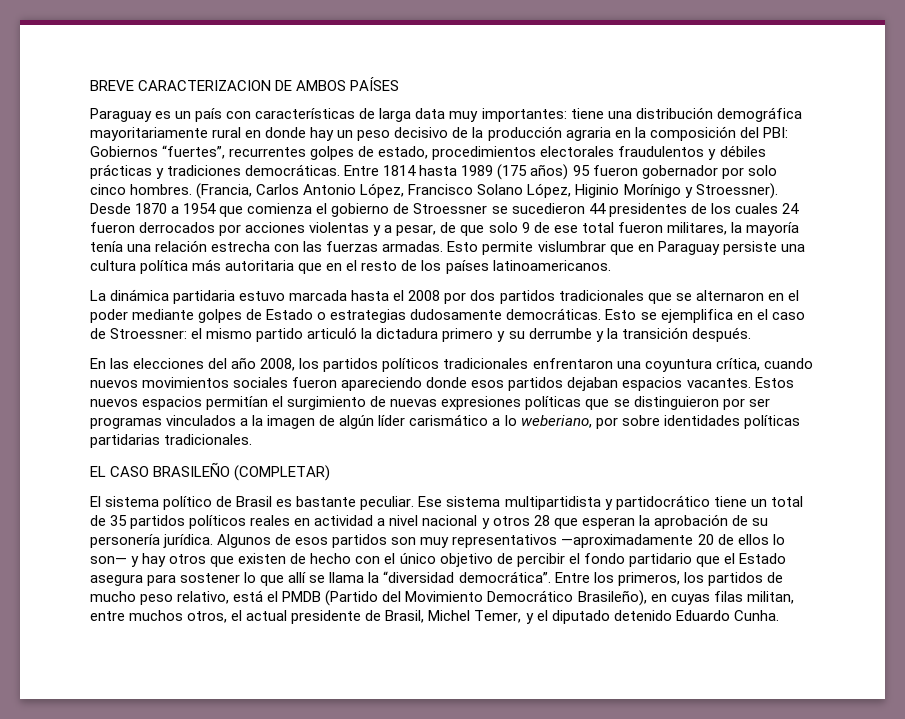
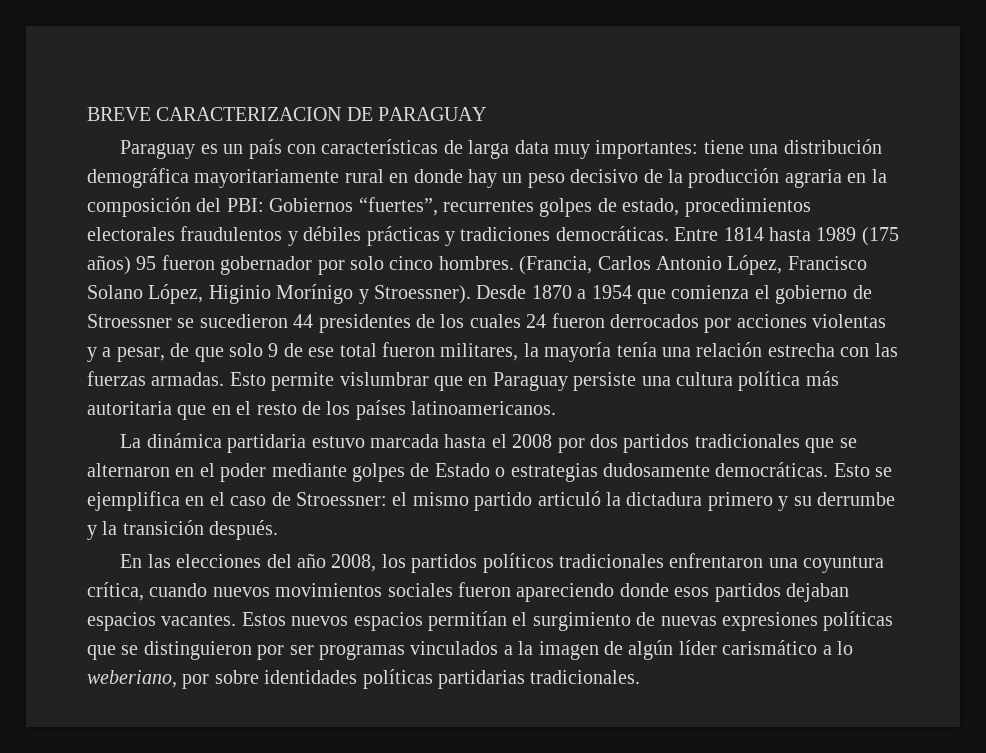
[296,77,400,91] AMBOS PAÍSES -> [378,107,487,121] PARAGUAY
[90,462,331,481] [90,495,803,510] [90,514,768,529] [90,534,785,548] [90,553,786,567] [90,571,783,586] [90,590,794,606] [90,610,779,624] // EL CASO BRASILEÑO (COMPLETAR) // El sistema político de Brasil es bastante peculiar. Ese sistema multipartidista y partidocrático tiene un total de 35 partidos políticos reales en actividad a nivel nacional y otros 28 que esperan la aprobación de su personería jurídica. Algunos de esos partidos son muy representativos —aproximadamente 20 de ellos lo son— y hay otros que existen de hecho con el único objetivo de percibir el fondo partidario que el Estado asegura para sostener lo que allí se llama la “diversidad democrática”. Entre los primeros, los partidos de mucho peso relativo, está el PMDB (Partido del Movimiento Democrático Brasileño), en cuyas filas militan, entre muchos otros, el actual presidente de Brasil, Michel Temer, y el diputado detenido Eduardo Cunha. -> (641, 677) none

